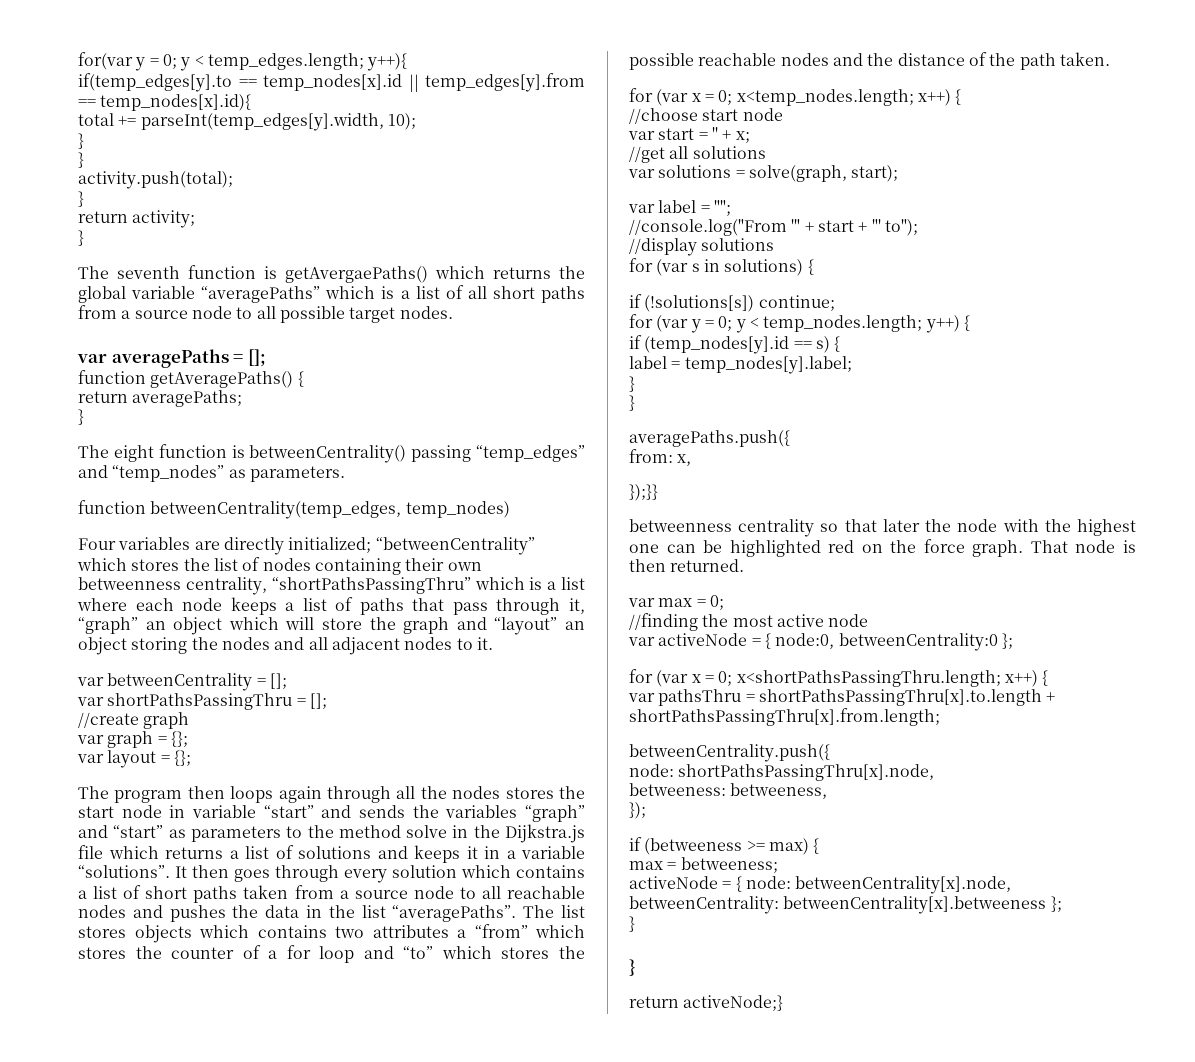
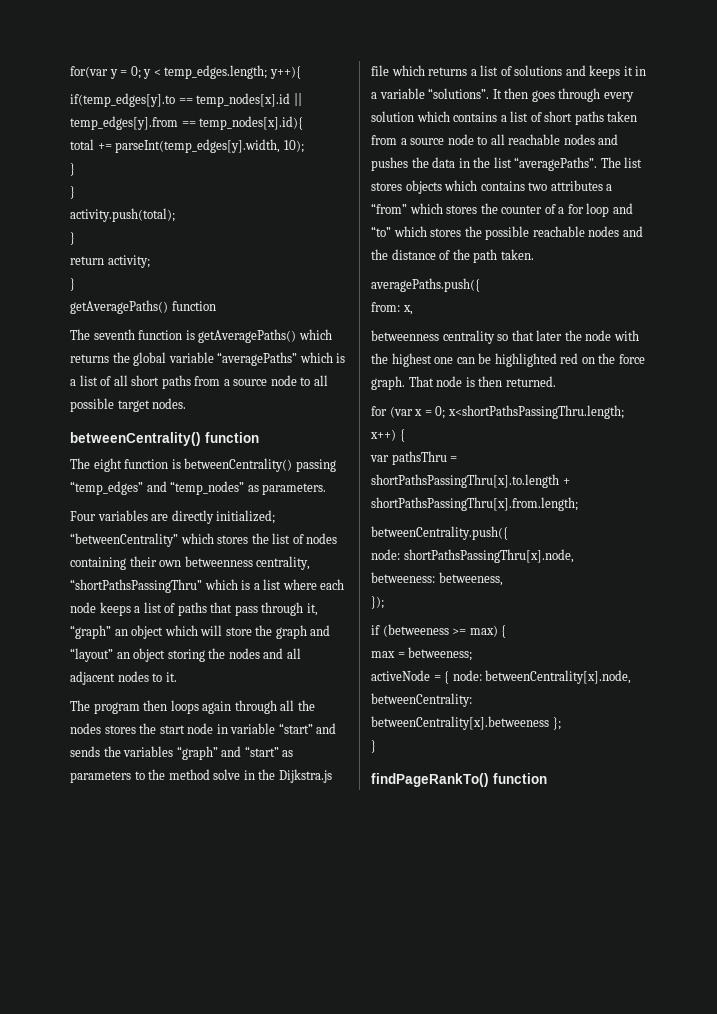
(84, 238) none -> [70,300,216,314] // getAveragePaths() function
[285,266,428,283] getAvergaePaths() -> [198,329,297,343] getAveragePaths()
[77,349,266,368] [78,370,304,388] [78,390,243,407] [78,409,84,425] var averagePaths = []; // function getAveragePaths() { // return averagePaths; // } -> [70,432,259,446] betweenCentrality() function
[78,500,510,519] // function betweenCentrality(temp_edges, temp_nodes) -> (327, 489) none
[77,673,287,691] [77,693,327,710] [78,712,190,729] [77,731,188,748] [77,750,191,768] // var betweenCentrality = []; // var shortPathsPassingThru = []; // //create graph // var graph = {}; // var layout = {}; -> (177, 677) none
[629,88,962,106] [629,108,783,124] [628,127,750,143] [629,146,766,163] [628,165,899,182] [628,200,731,216] [629,219,918,236] [629,238,775,256] [629,258,814,276] [629,294,835,312] [629,314,970,333] [629,335,841,354] [629,356,852,374] [629,376,635,392] [629,395,635,411] // for (var x = 0; x<temp_nodes.length; x++) { // //choose start node // var start = '' + x; // //get all solutions // var solutions = solve(graph, start); // var label = ""; // //console.log("From '" + start + "' to"); // //display solutions // for (var s in solutions) { // if (!solutions[s]) continue; // for (var y = 0; y < temp_nodes.length; y++) { // if (temp_nodes[y].id == s) { // label = temp_nodes[y].label; // } // } -> (534, 254) none
[629,484,658,501] // });}} -> (413, 310) none
[628,595,724,610] [629,613,869,631] [628,633,1013,651] // var max = 0; // //finding the most active node // var activeNode = { node:0, betweenCentrality:0 }; -> (556, 381) none
[629,959,635,976] [629,995,784,1011] } // return activeNode;} -> [371,773,547,787] findPageRankTo() function

